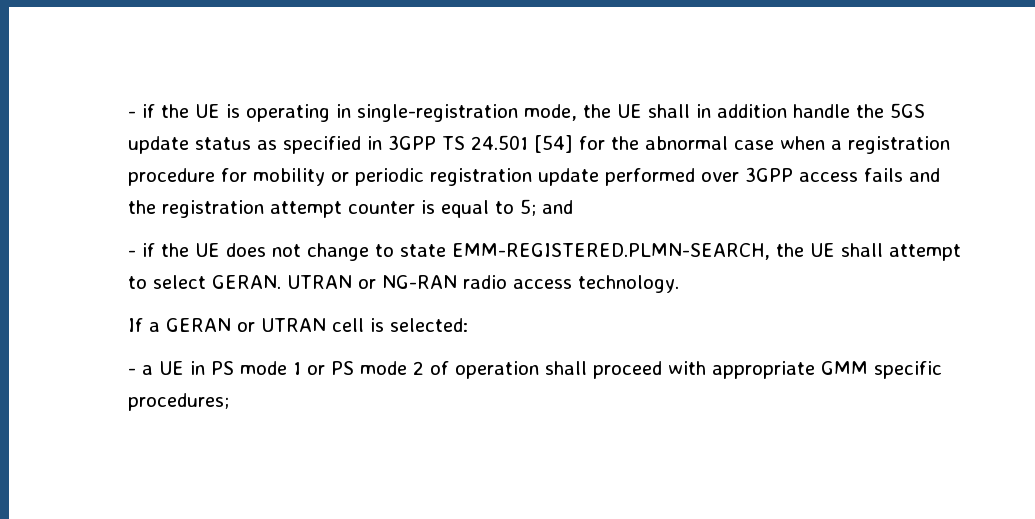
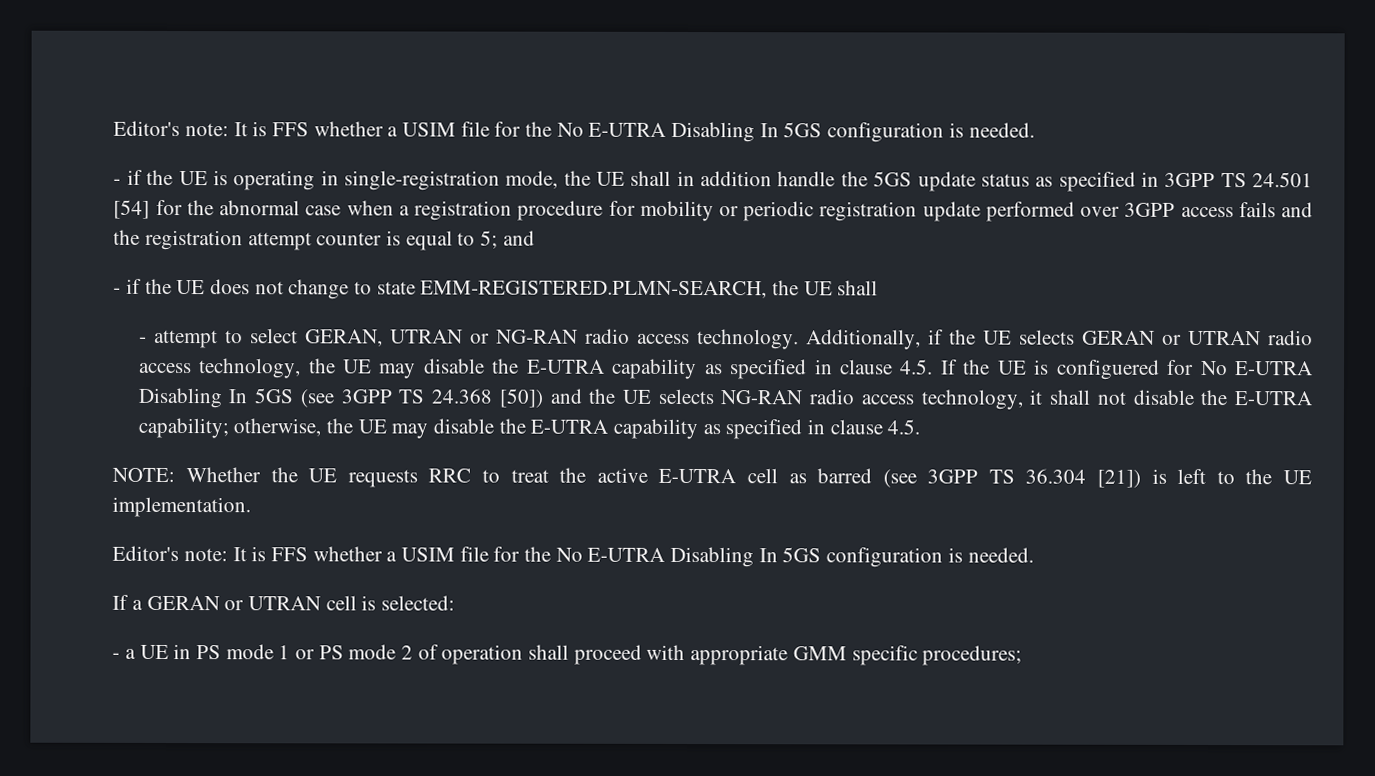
(128, 114) none -> [113,120,1035,143] Editor's note: It is FFS whether a USIM file for the No E-UTRA Disabling In 5GS configuration is needed. //
(884, 250) none -> [138,336,147,343] // -
[212,275,282,289] GERAN. -> [304,329,383,347] GERAN,
(680, 284) none -> [805,329,1314,350] [138,358,1313,380] [137,387,1312,410] [137,417,921,440] [112,467,1313,488] [112,496,252,518] [112,545,1034,568] Additionally, if the UE selects GERAN or UTRAN radio access technology, the UE may disable the E-UTRA capability as specified in clause 4.5. If the UE is configuered for No E-UTRA Disabling In 5GS (see 3GPP TS 24.368 [50]) and the UE selects NG-RAN radio access technology, it shall not disable the E-UTRA capability; otherwise, the UE may disable the E-UTRA capability as specified in clause 4.5. // NOTE: Whether the UE requests RRC to treat the active E-UTRA cell as barred (see 3GPP TS 36.304 [21]) is left to the UE implementation. // Editor's note: It is FFS whether a USIM file for the No E-UTRA Disabling In 5GS configuration is needed.

